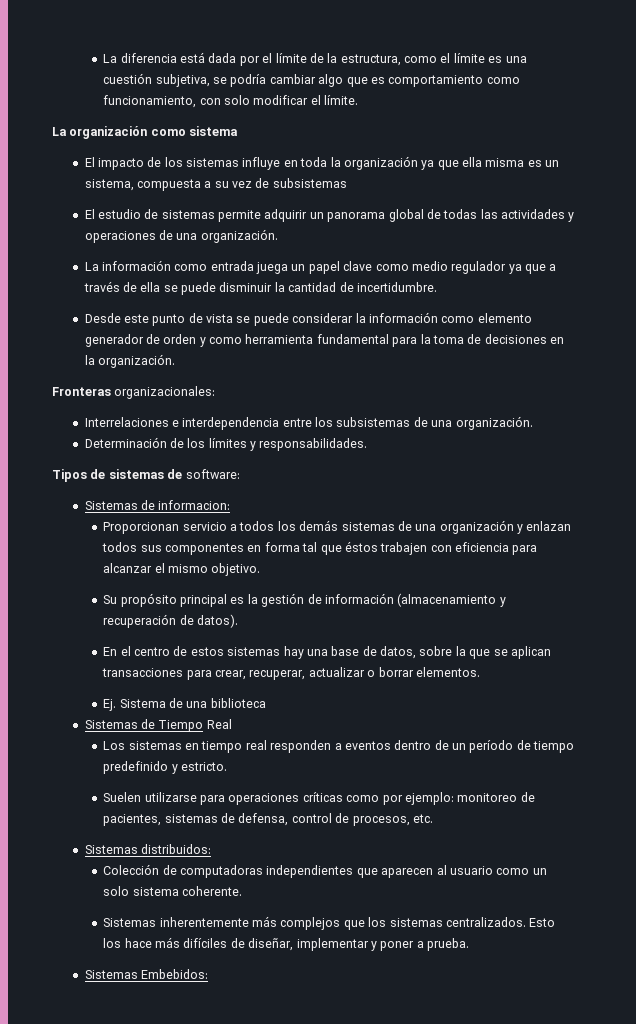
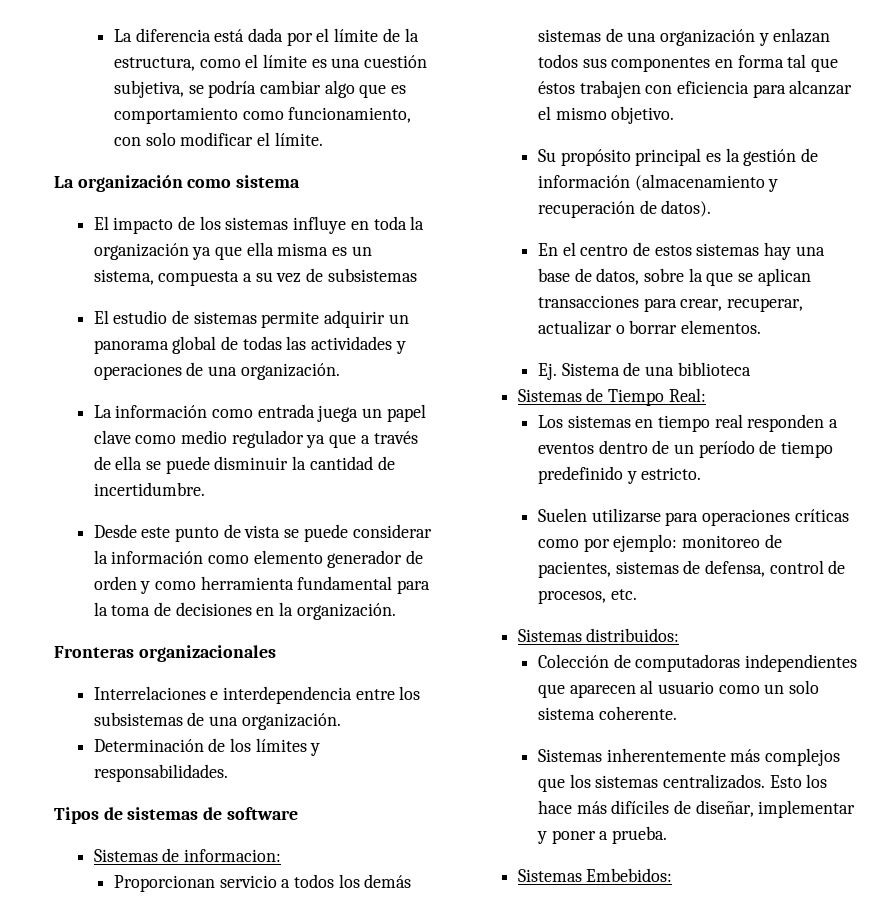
[114,386,216,399] organizacionales: -> [138,645,276,662] organizacionales
[185,469,240,479] software: -> [226,807,298,820] software
[206,719,232,729] Real -> [668,388,706,402] Real:

